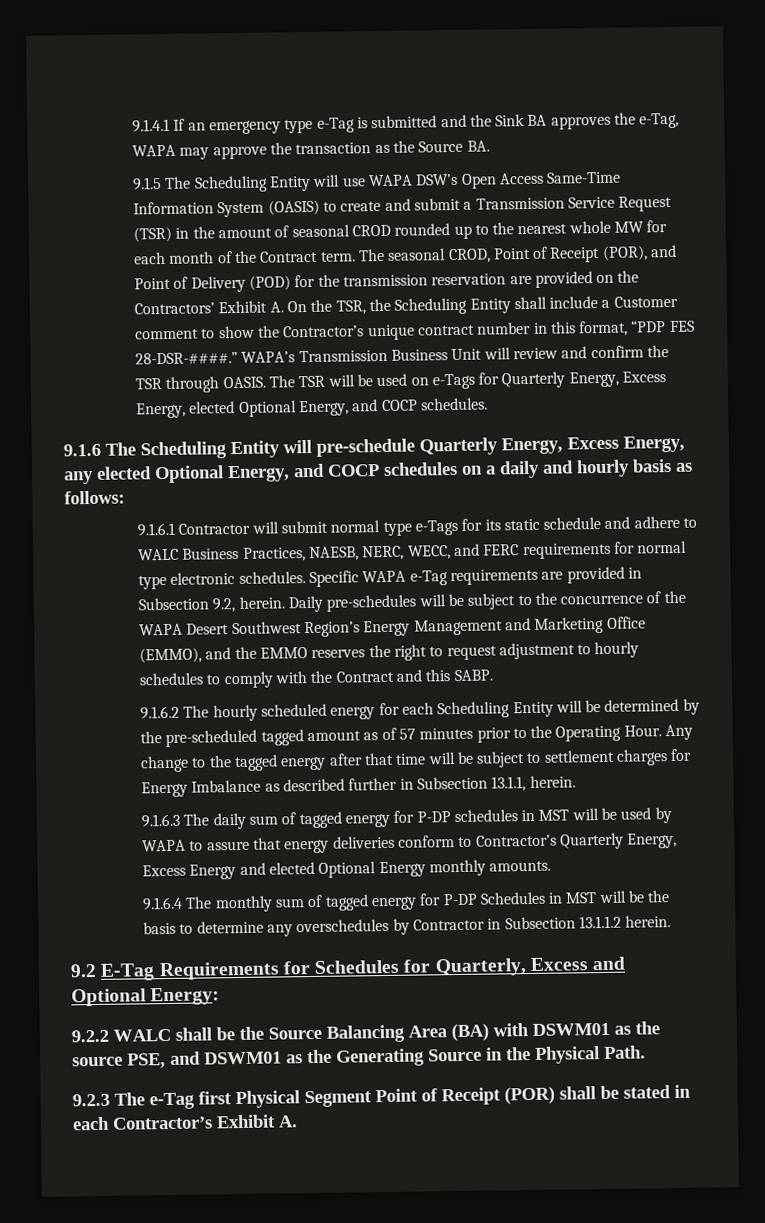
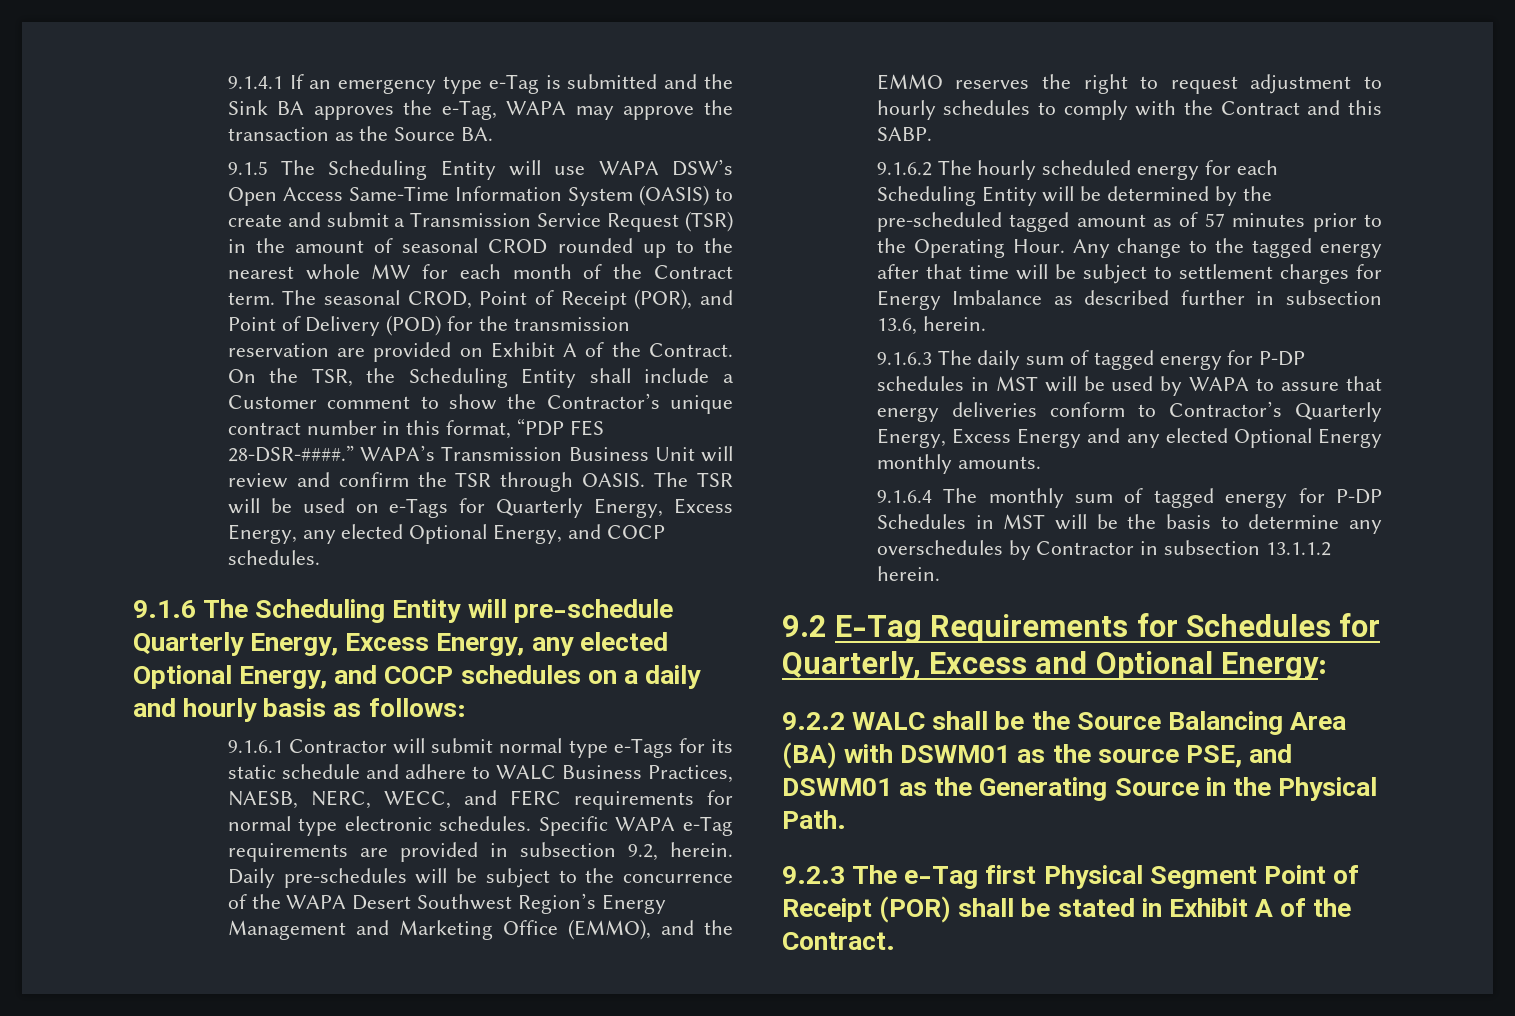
[617,270,640,283] [133,300,284,315] the Contractors’ Exhibit A. -> [490,342,733,358] Exhibit A of the Contract.
(186, 410) none -> [302,530,336,544] any
[137,597,209,611] Subsection -> [519,842,616,857] subsection
[416,776,527,792] Subsection 13.1.1, -> [1286,290,1382,305] [876,318,917,335] subsection 13.6,
(266, 868) none -> [1126,434,1160,448] any
[504,916,576,930] Subsection -> [1164,540,1261,555] subsection
[72,1114,298,1131] each Contractor’s Exhibit A. -> [1168,898,1352,917] [782,932,895,950] Exhibit A of the Contract.

